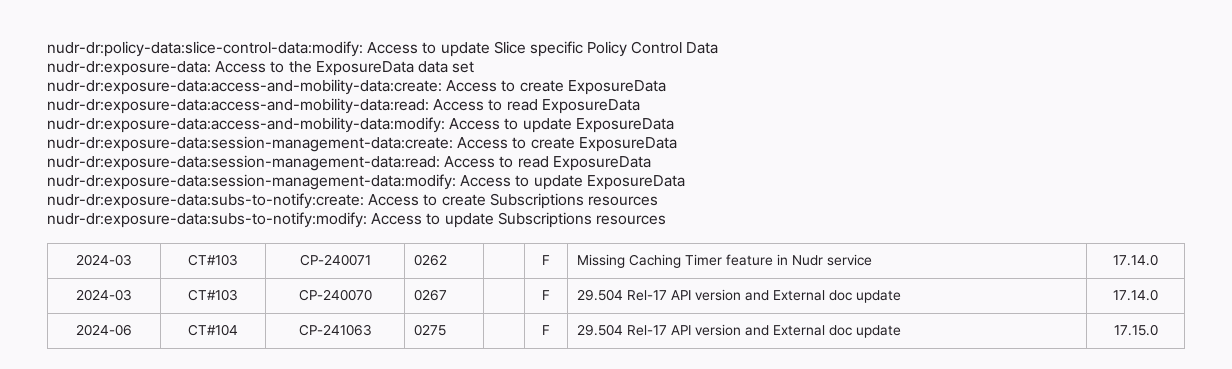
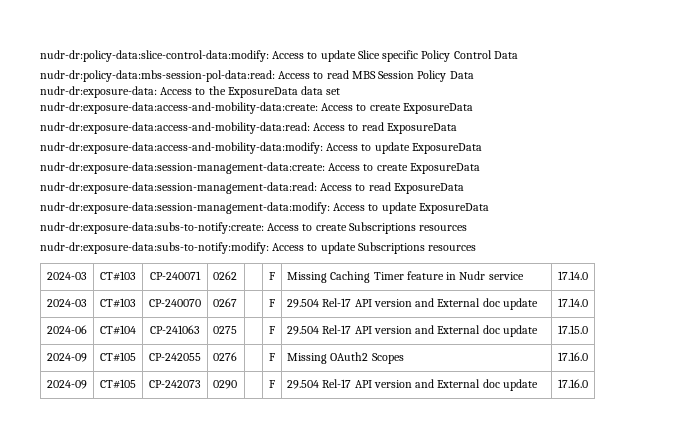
(719, 48) none -> [40,70,474,82] // nudr-dr:policy-data:mbs-session-pol-data:read: Access to read MBS Session Policy Data
(1158, 330) none -> [47,353,87,362] [100,352,136,362] [149,353,201,361] [213,352,238,361] [269,353,275,361] [287,352,404,364] [558,352,588,361] [47,380,87,389] [100,379,136,389] [149,380,201,388] [213,380,238,389] [269,380,275,388] [287,379,538,391] [558,379,588,388] // 2024-09 | CT#105 | CP-242055 | 0276 | | F | Missing OAuth2 Scopes | 17.16.0 // 2024-09 | CT#105 | CP-242073 | 0290 | | F | 29.504 Rel-17 API version and External doc update | 17.16.0

